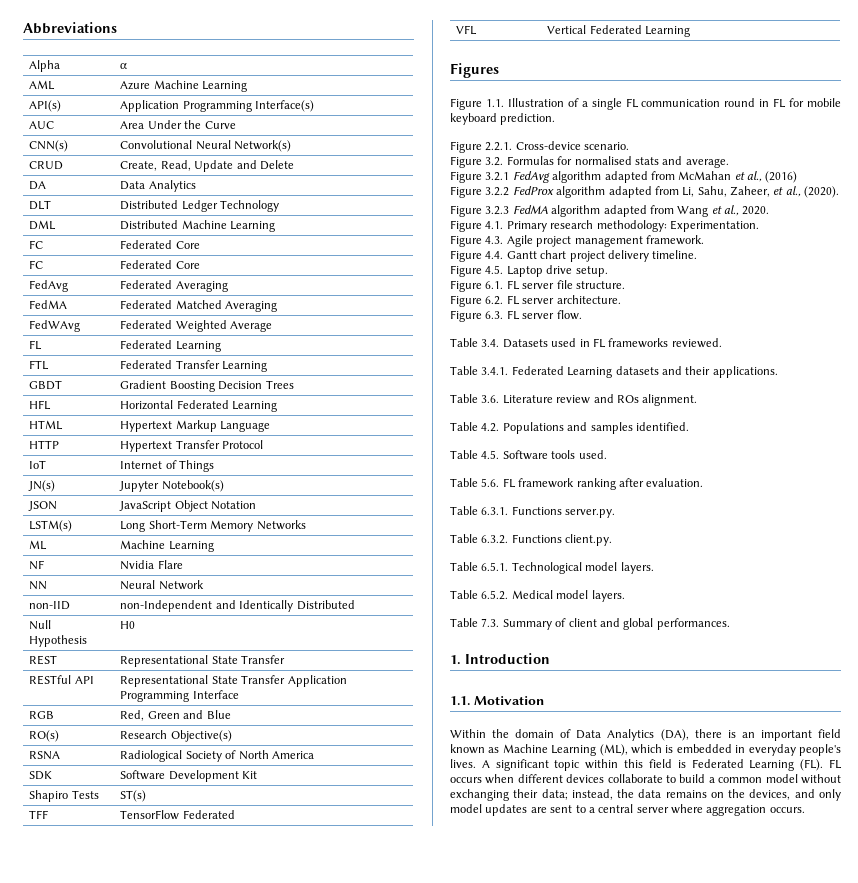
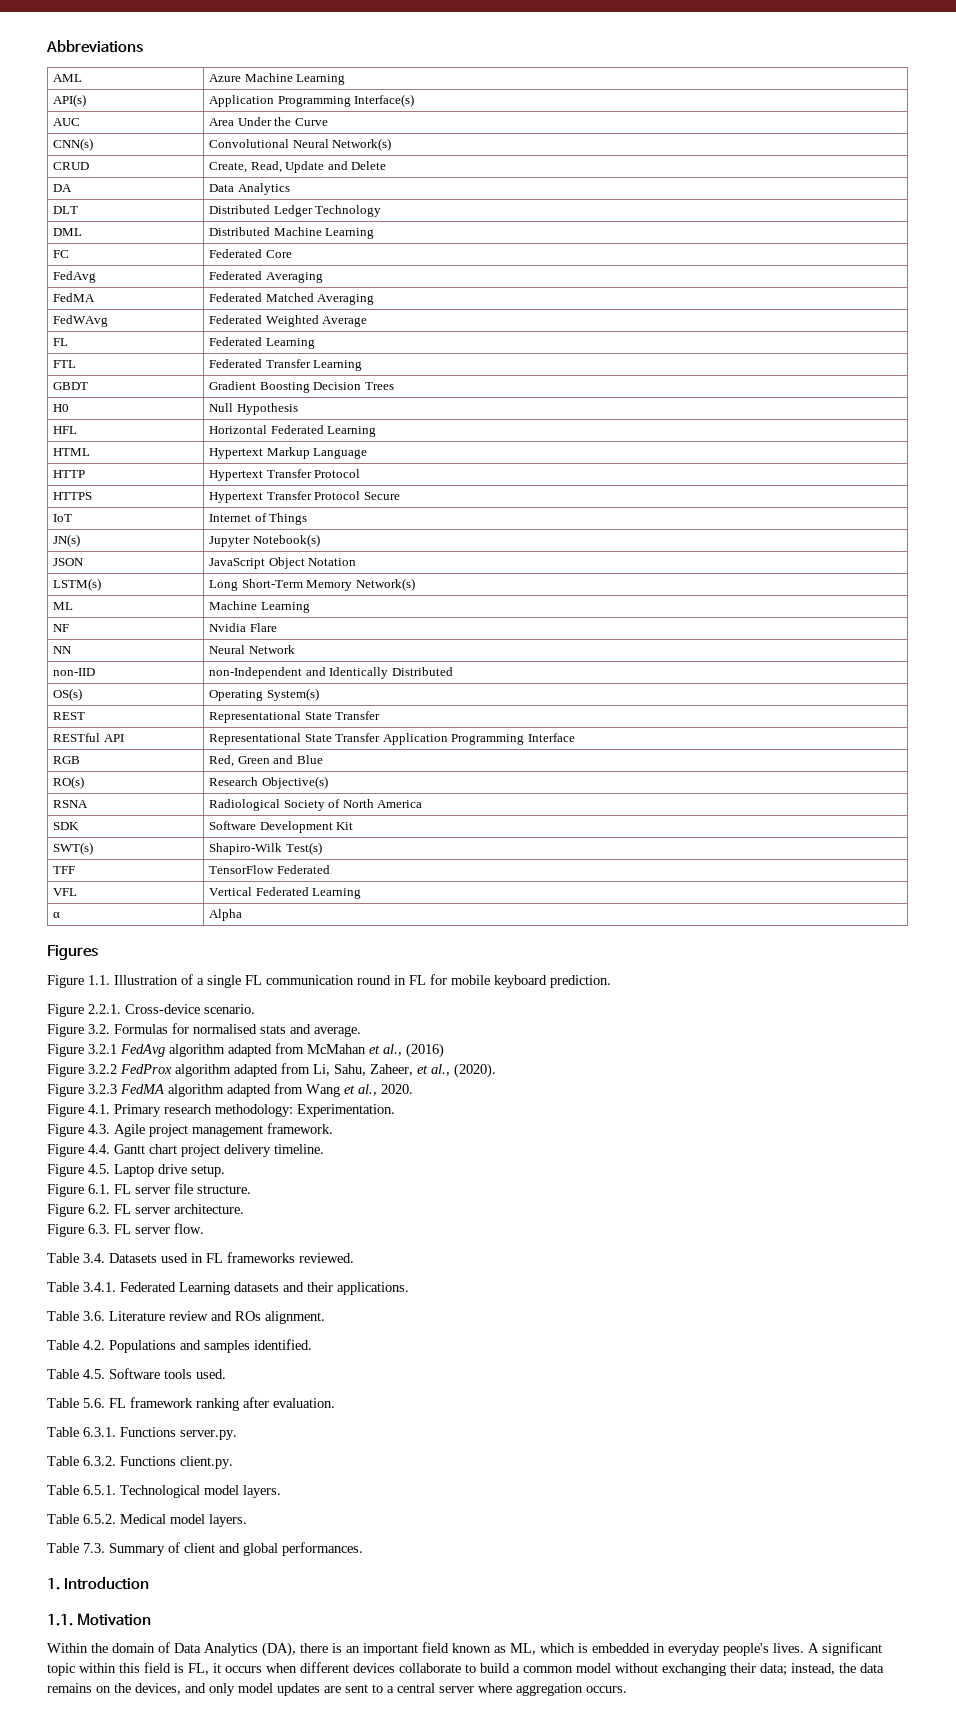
[29,60,61,72] [120,63,129,69] // Alpha | α -> (143, 46) none
[29,260,44,269] [120,260,200,269] // FC | Federated Core -> (292, 254) none
(294, 384) none -> [53,404,70,412] [209,403,298,415] // H0 | Null Hypothesis
(264, 444) none -> [53,492,93,500] [209,491,400,503] // HTTPS | Hypertext Transfer Protocol Secure
[256,520,306,530] Networks -> [355,578,415,591] Network(s)
[29,620,52,630] [29,635,88,647] [120,621,136,629] Null Hypothesis | H0 -> [53,688,83,701] [209,688,319,701] OS(s) | Operating System(s)
[29,790,99,802] [120,790,147,802] Shapiro Tests | ST(s) -> [53,842,94,855] [209,842,322,855] SWT(s) | Shapiro-Wilk Test(s)
(691, 31) none -> [53,912,61,918] [209,909,243,921] // α | Alpha
[502,744,628,756] Machine Learning (ML), -> [510,1643,536,1655] ML,
[691,759,842,771] Federated Learning (FL). FL -> [188,1663,221,1675] FL, it

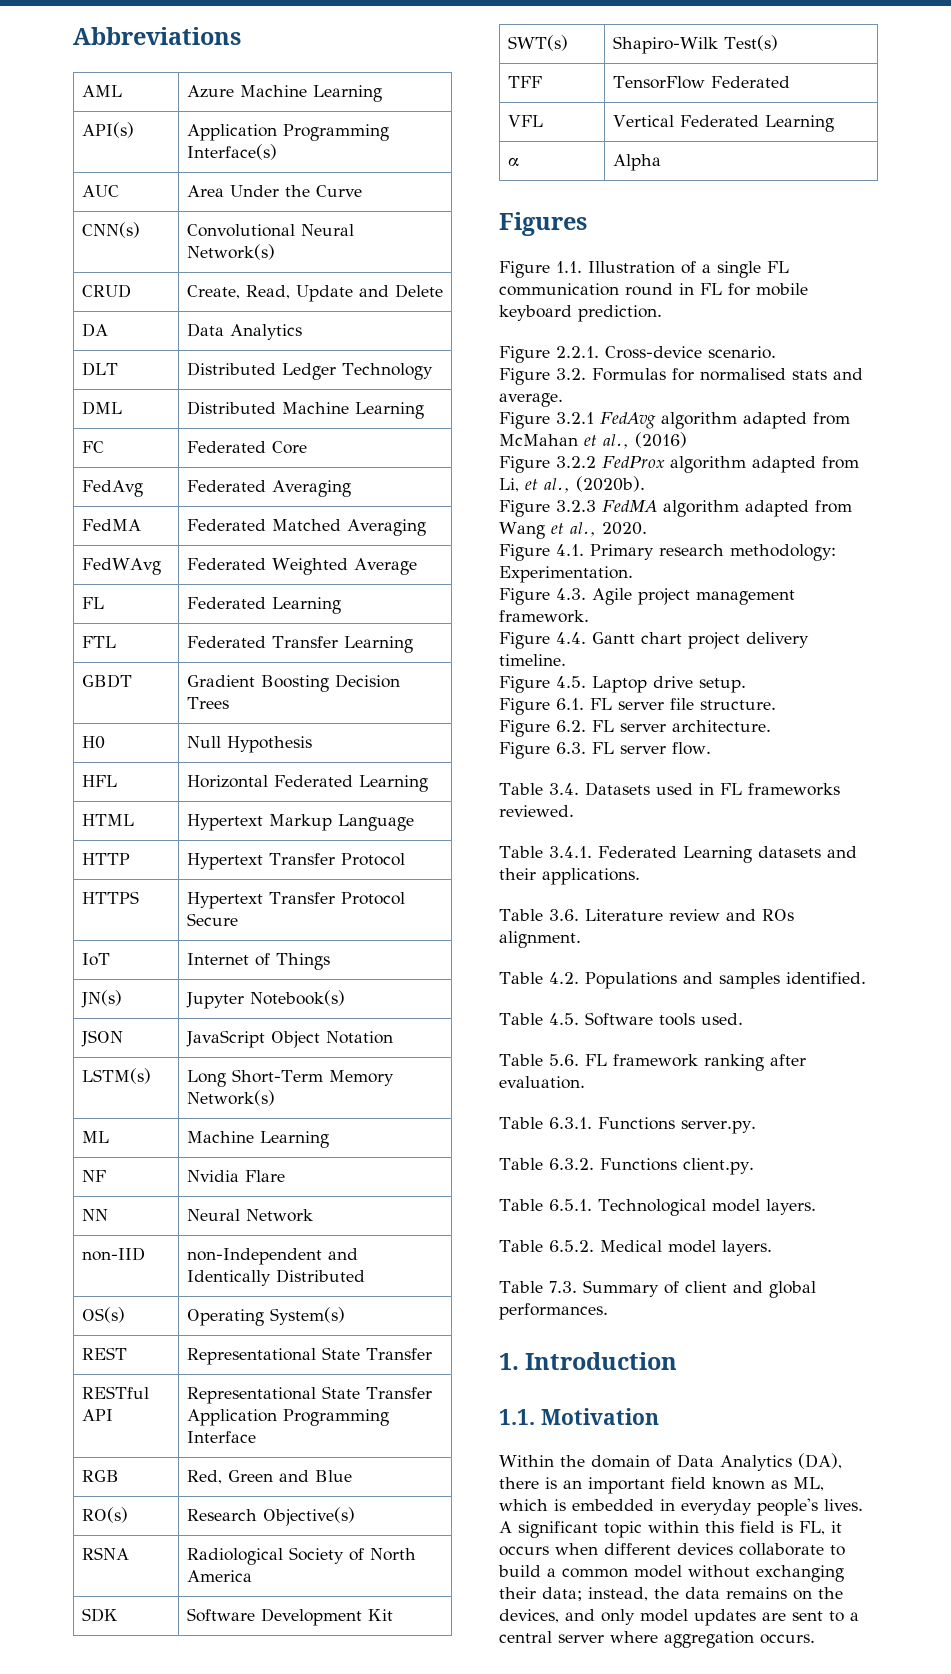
[334,1063,496,1078] Sahu, Zaheer, et al., (2020). -> [525,476,645,493] et al., (2020b).

